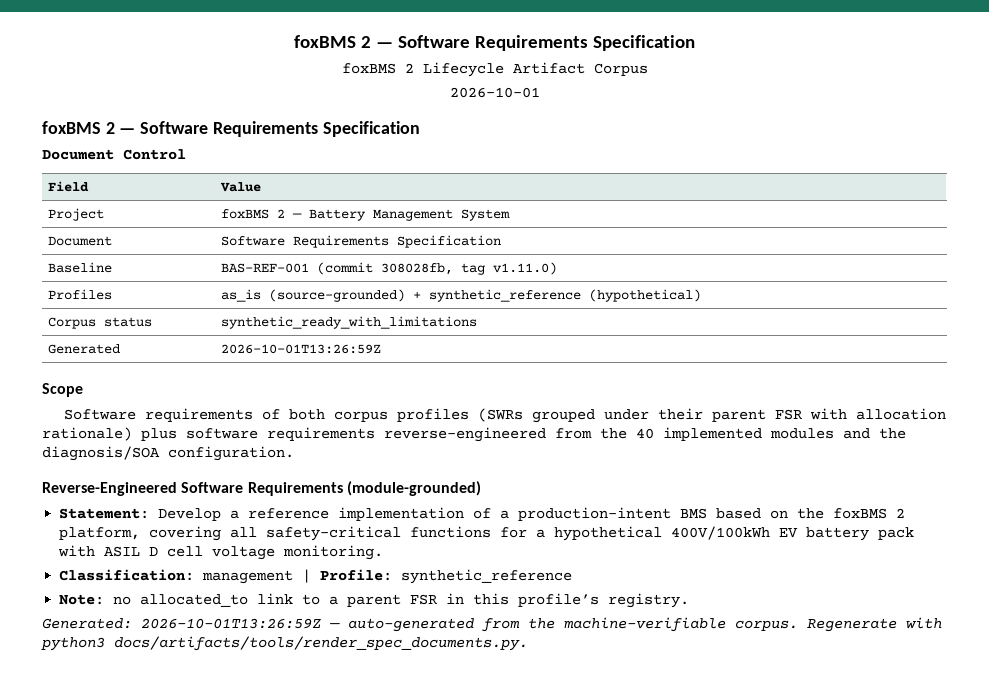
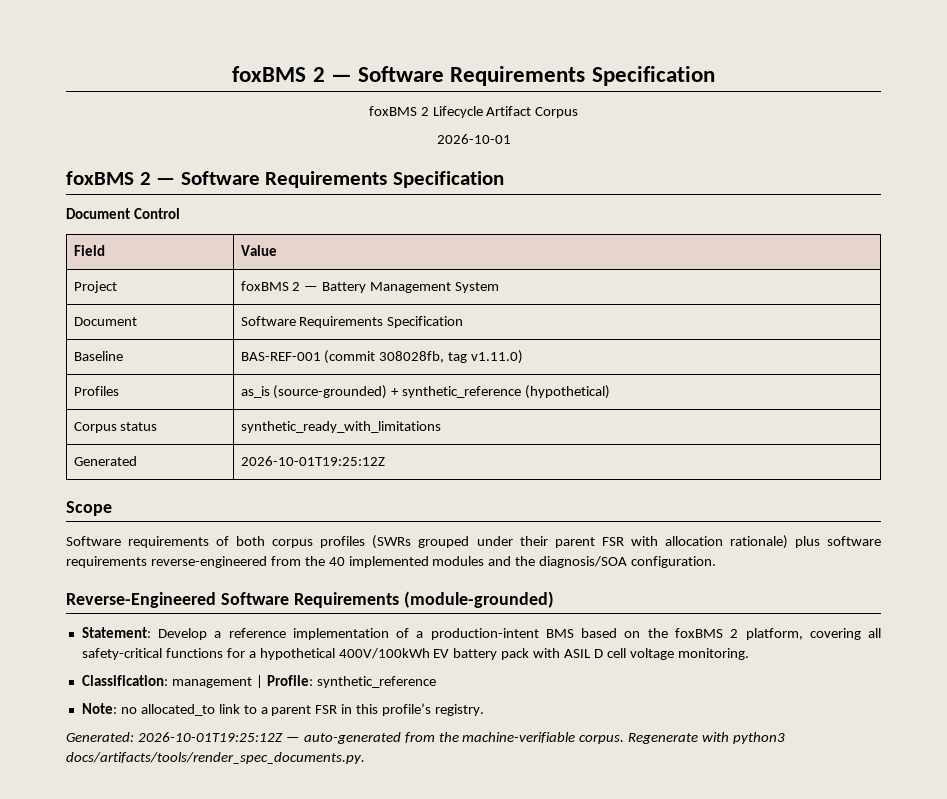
[221,344,382,354] 2026-10-01T13:26:59Z -> [240,456,385,466] 2026-10-01T19:25:12Z
[141,618,321,629] 2026-10-01T13:26:59Z -> [137,732,283,742] 2026-10-01T19:25:12Z

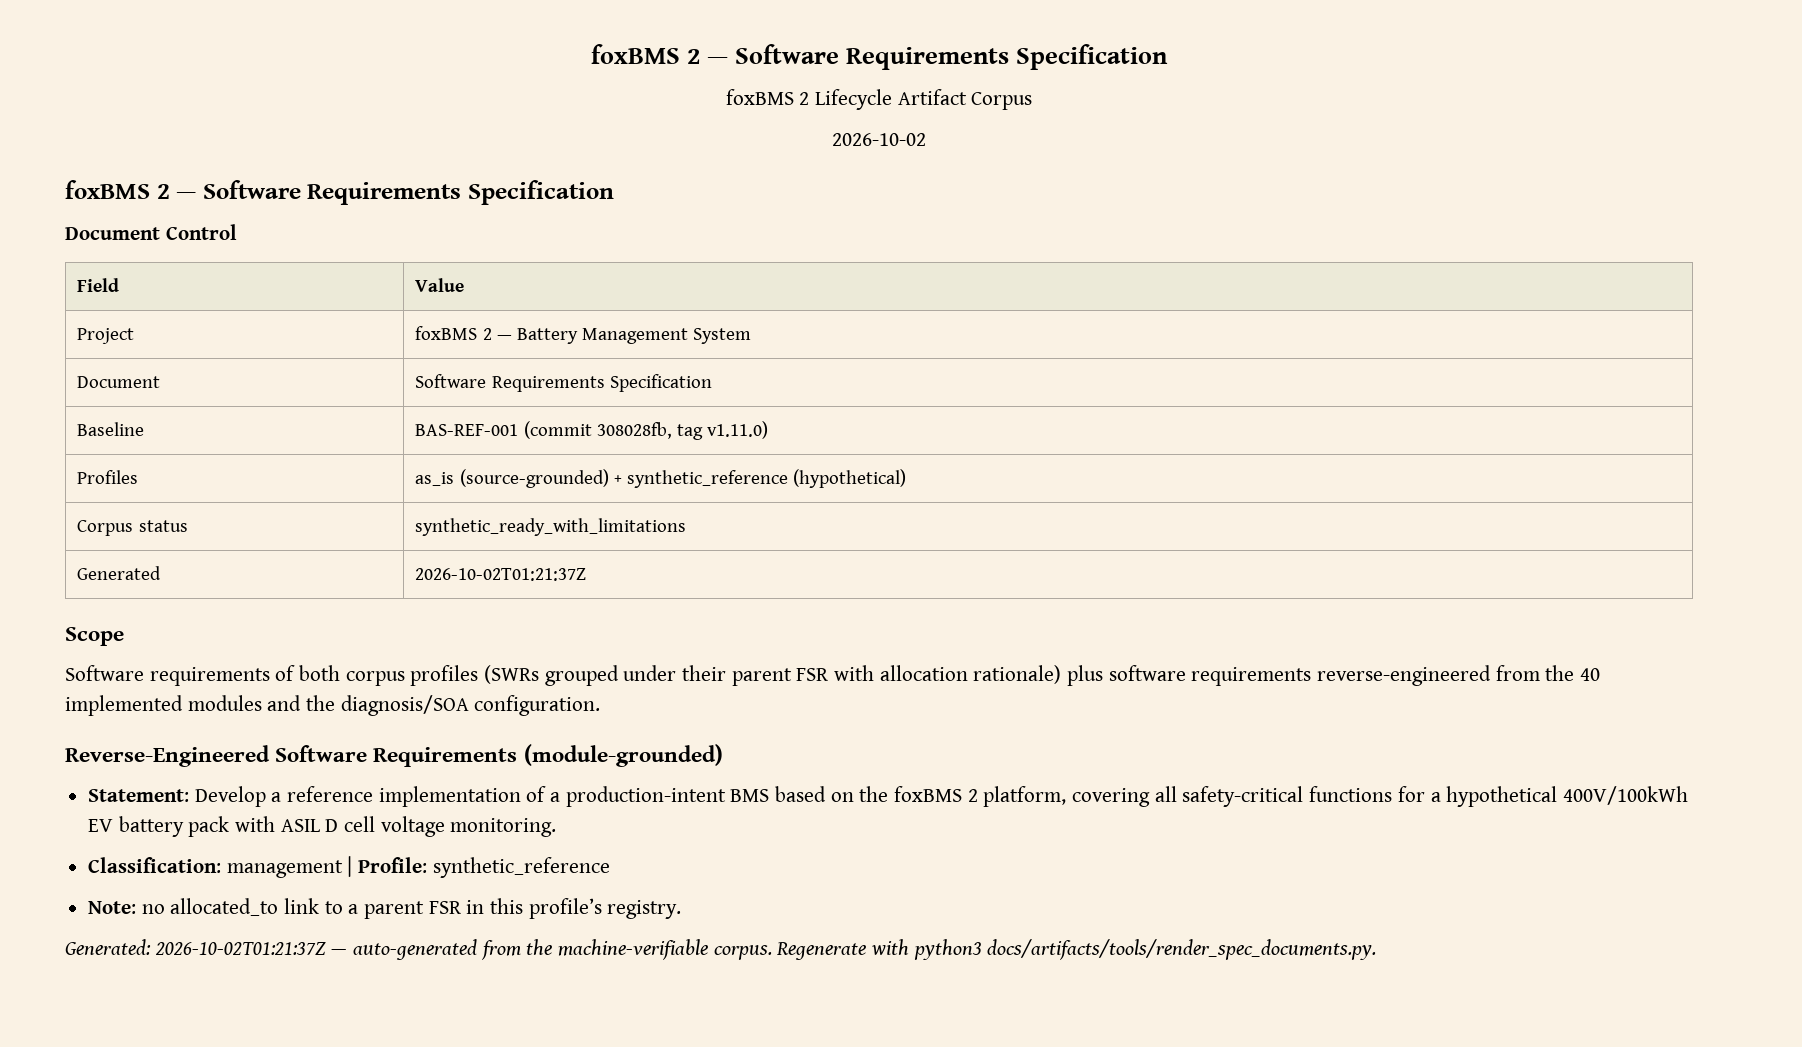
[436,134,511,144] 2026-10-01 -> [832,133,926,146] 2026-10-02
[240,456,385,466] 2026-10-01T19:25:12Z -> [415,568,587,581] 2026-10-02T01:21:37Z
[137,732,283,742] 2026-10-01T19:25:12Z -> [154,942,326,955] 2026-10-02T01:21:37Z

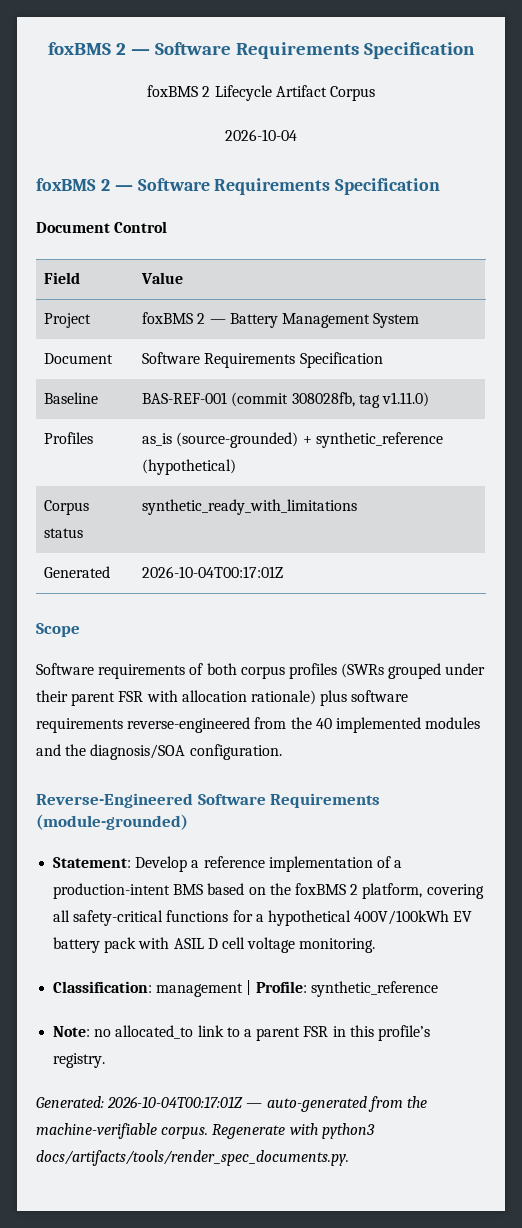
[832,133,926,146] 2026-10-02 -> [225,129,297,141] 2026-10-04
[415,568,587,581] 2026-10-02T01:21:37Z -> [142,566,284,578] 2026-10-04T00:17:01Z
[154,942,326,955] 2026-10-02T01:21:37Z -> [107,1096,244,1108] 2026-10-04T00:17:01Z

